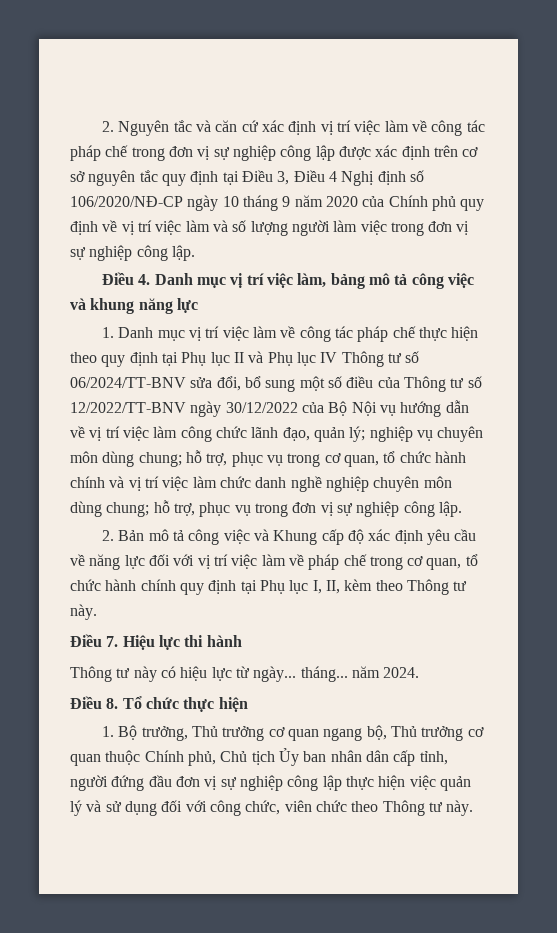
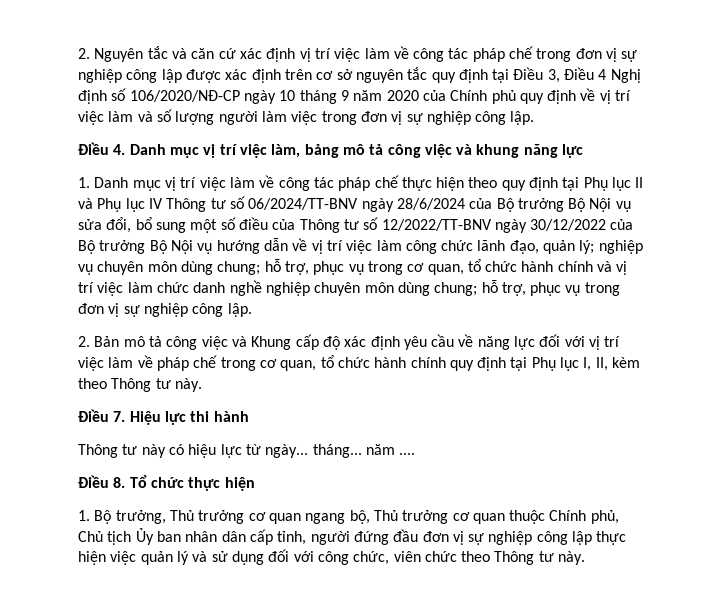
(186, 382) none -> [361,198,631,212] ngày 28/6/2024 của Bộ trưởng Bộ Nội vụ
(348, 408) none -> [99,240,167,254] trưởng Bộ
[383,667,420,678] 2024. -> [399,453,416,455] ....

